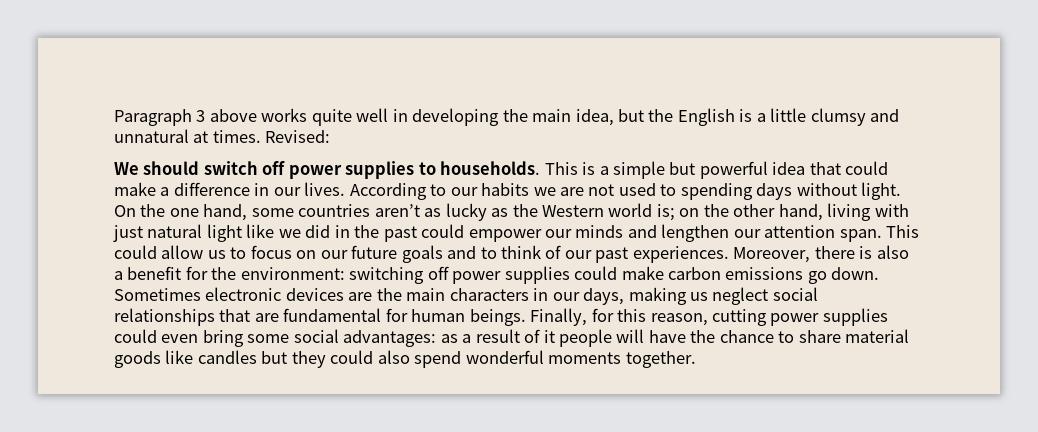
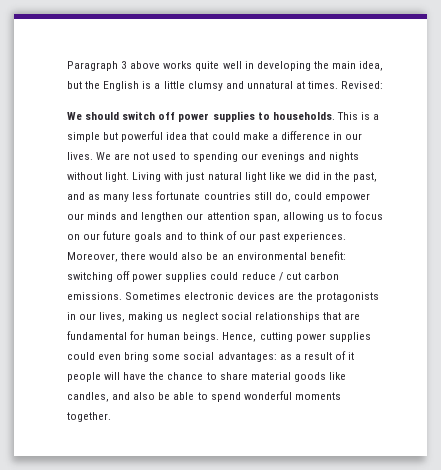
[349,183,556,200] According to our habits we -> [96,152,112,160] We
[756,182,902,200] [114,203,872,221] days without light. On the one hand, some countries aren’t as lucky as the Western world is; on the other hand, living -> [240,152,360,162] [67,172,162,182] our evenings and nights without light. Living
[383,226,417,242] past -> [353,172,378,182] [67,191,291,202] past, and as many less fortunate countries still do,
[839,225,920,242] [114,245,204,259] span. This could allow -> [252,212,324,222] span, allowing
[859,245,909,259] [114,266,345,280] is also a benefit for the environment: -> [149,251,346,260] would also be an environmental benefit:
[621,266,880,284] make carbon emissions go down. -> [241,272,339,281] [67,292,122,300] reduce / cut carbon emissions.
[406,288,625,305] main characters in our days, -> [315,292,379,302] [67,312,126,322] protagonists in our lives,
[530,308,708,326] Finally, for this reason, -> [222,332,257,342] Hence,
[197,350,410,368] candles but they could also -> [67,392,208,402] candles, and also be able to

